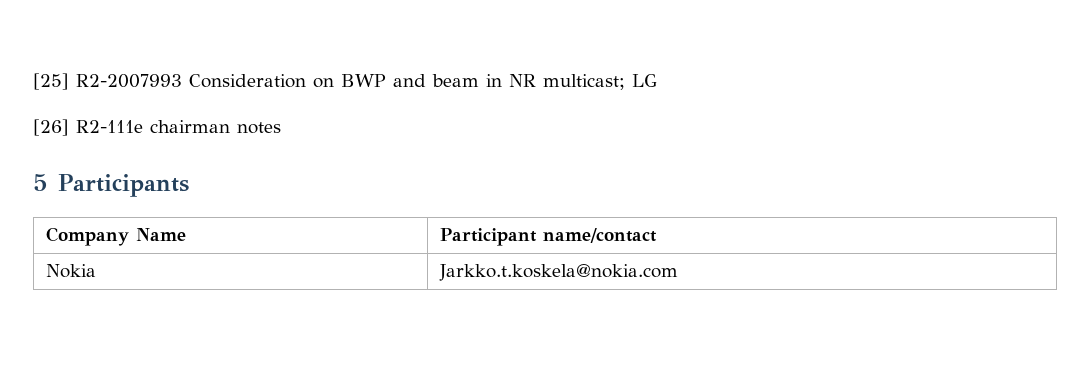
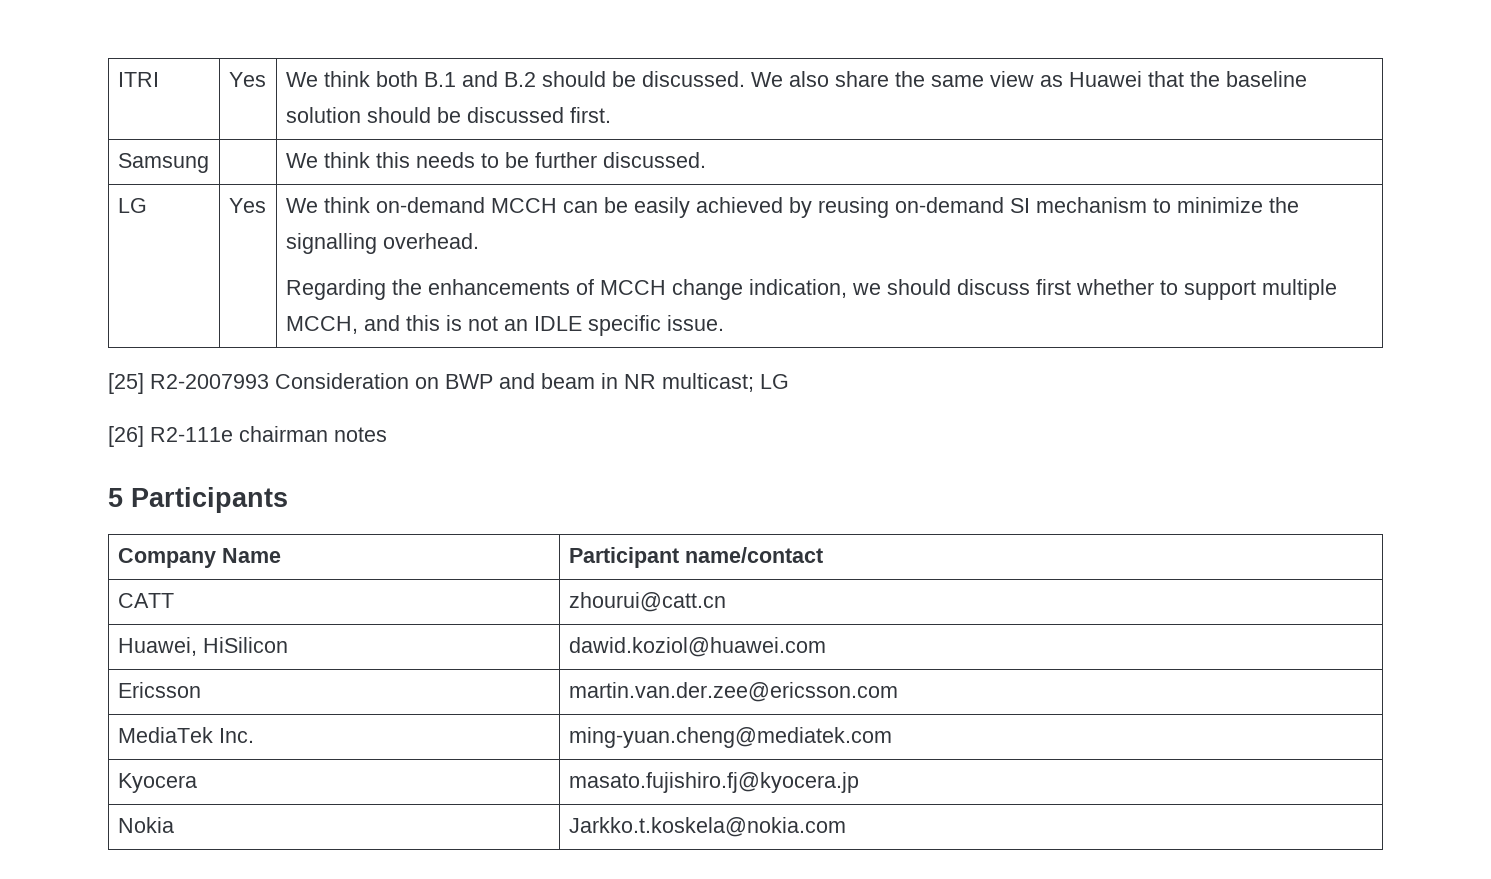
(33, 81) none -> [117,72,159,87] [228,72,266,87] [285,71,1307,87] [285,107,611,123] [117,153,209,173] [285,152,706,168] [117,198,147,213] [228,198,266,213] [285,197,1299,218] [285,233,479,254] [285,279,1337,300] [285,315,724,336] ITRI | Yes | We think both B.1 and B.2 should be discussed. We also share the same view as Huawei that the baseline solution should be discussed first. // Samsung | | We think this needs to be further discussed. // LG | Yes | We think on-demand MCCH can be easily achieved by reusing on-demand SI mechanism to minimize the signalling overhead. // Regarding the enhancements of MCCH change indication, we should discuss first whether to support multiple MCCH, and this is not an IDLE specific issue. //
(657, 235) none -> [117,593,174,608] [568,592,726,612] [117,637,288,656] [568,637,826,657] [117,682,201,698] [568,682,898,702] [117,727,254,743] [568,727,892,748] [117,773,197,793] [568,772,859,793] // CATT | zhourui@catt.cn // Huawei, HiSilicon | dawid.koziol@huawei.com // Ericsson | martin.van.der.zee@ericsson.com // MediaTek Inc. | ming-yuan.cheng@mediatek.com // Kyocera | masato.fujishiro.fj@kyocera.jp

